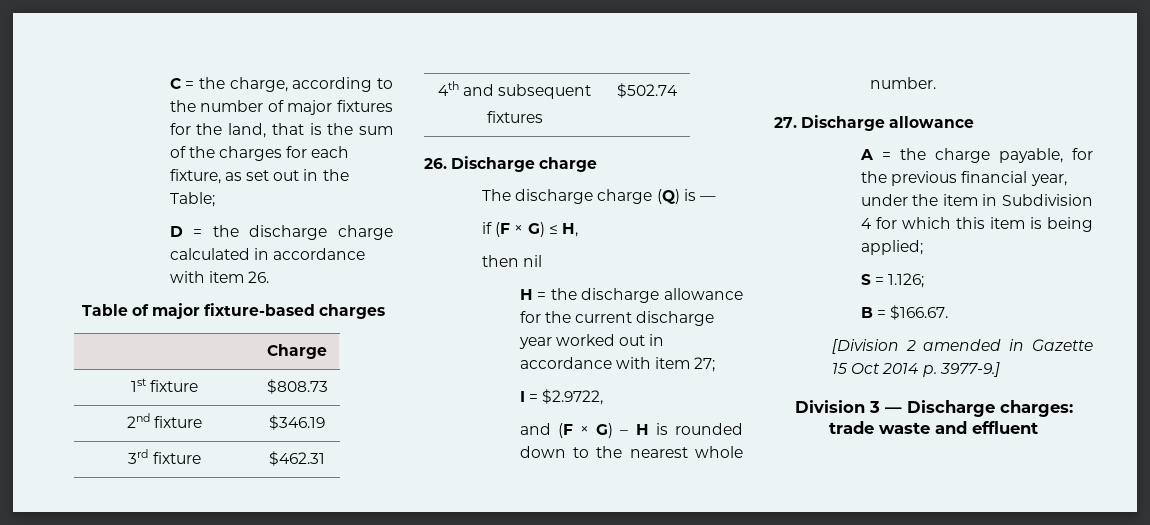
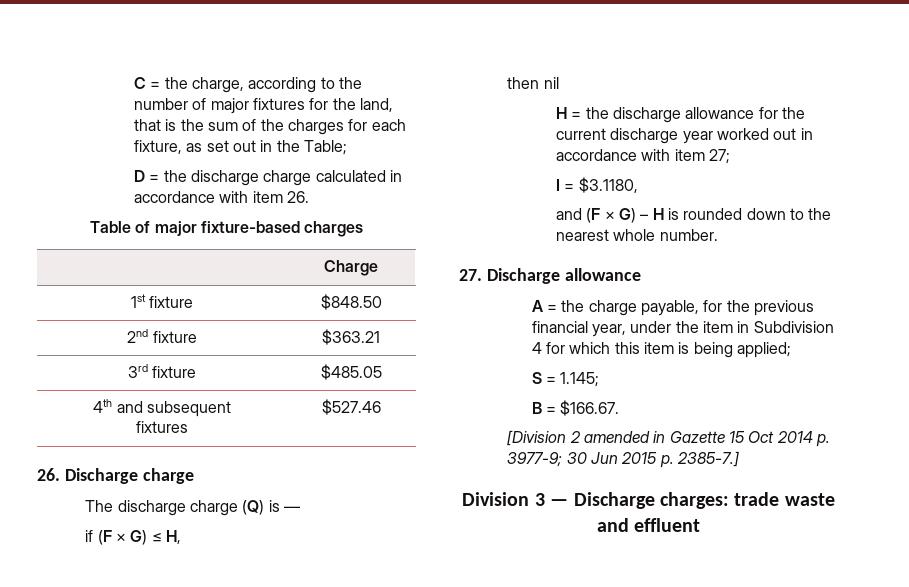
[266,379,328,394] $808.73 -> [320,294,382,310] $848.50
[269,415,325,430] $346.19 -> [322,329,380,345] $363.21
[269,451,325,466] $462.31 -> [320,364,382,380] $485.05
[617,83,678,98] $502.74 -> [321,399,381,415] $527.46
[542,389,604,405] $2.9722, -> [578,177,638,193] $3.1180,
[888,273,925,288] 1.126; -> [560,372,600,387] 1.145;
[939,362,1000,377] 3977-9.] -> [507,451,740,468] 3977-9; 30 Jun 2015 p. 2385-7.]

